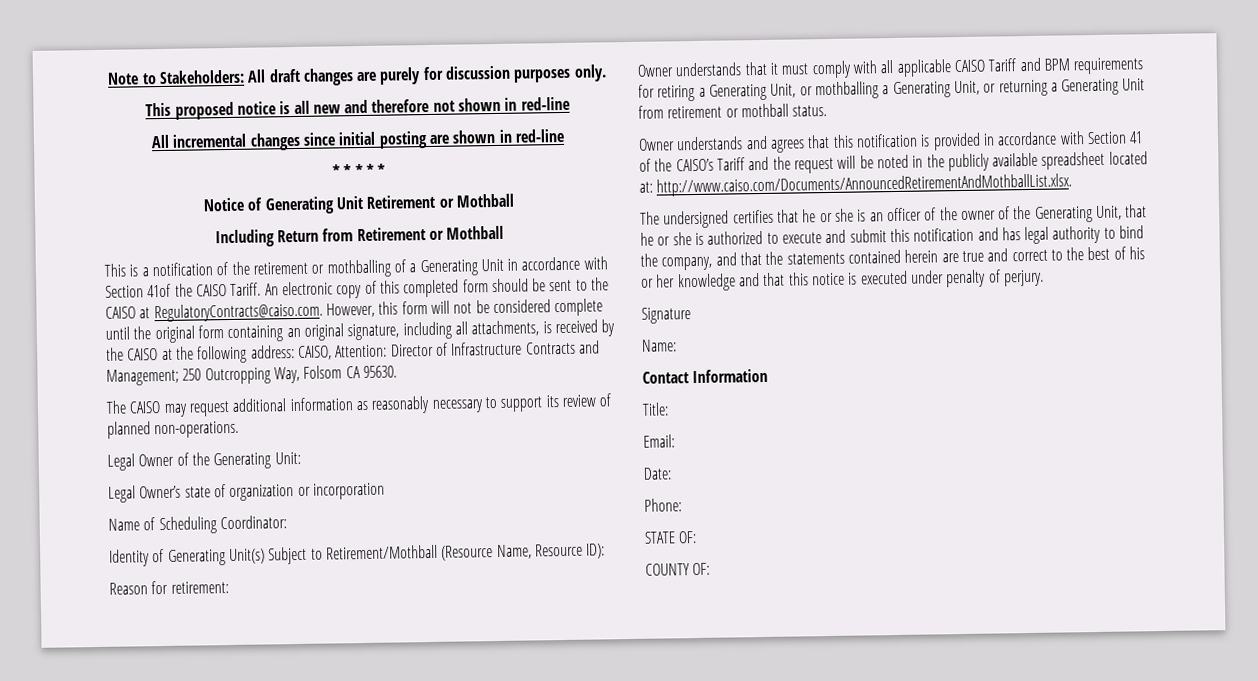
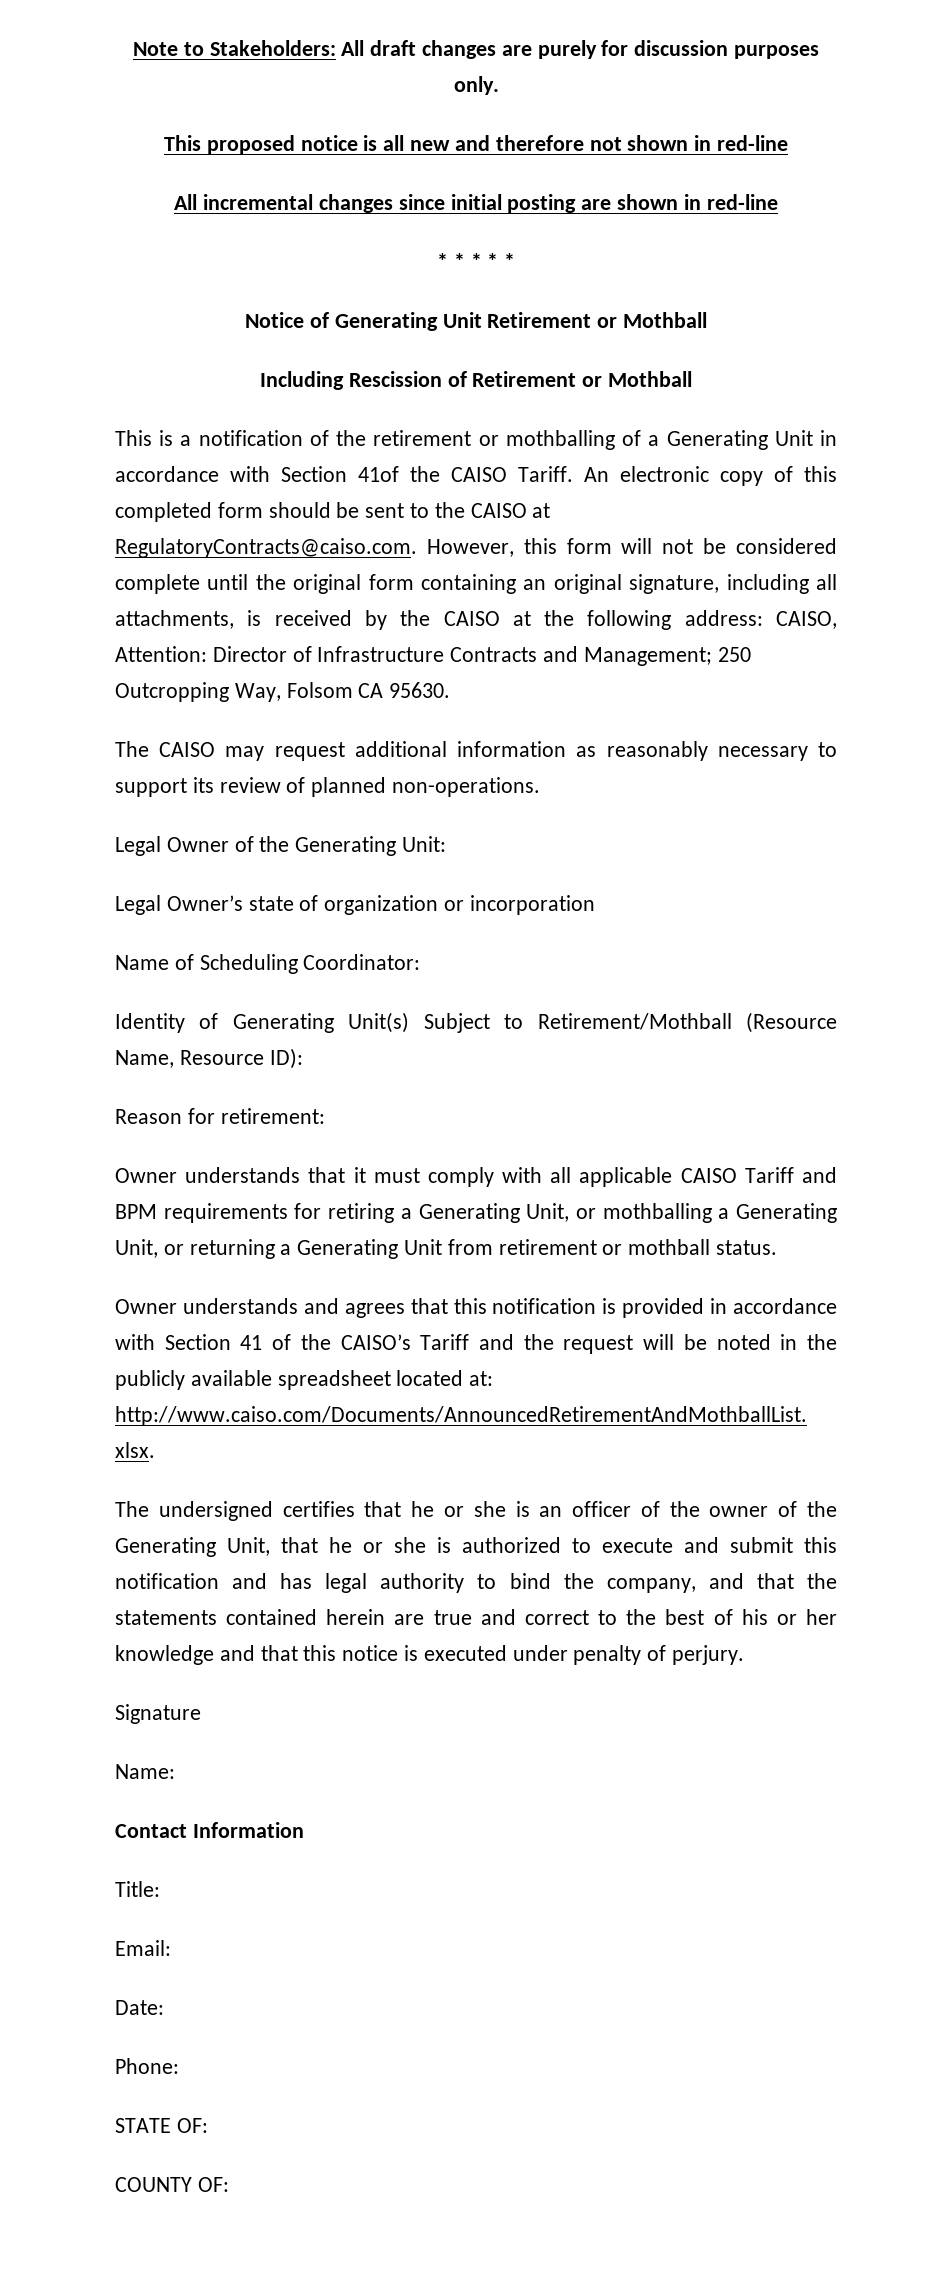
[277,228,354,243] Return from -> [348,371,467,387] Rescission of

